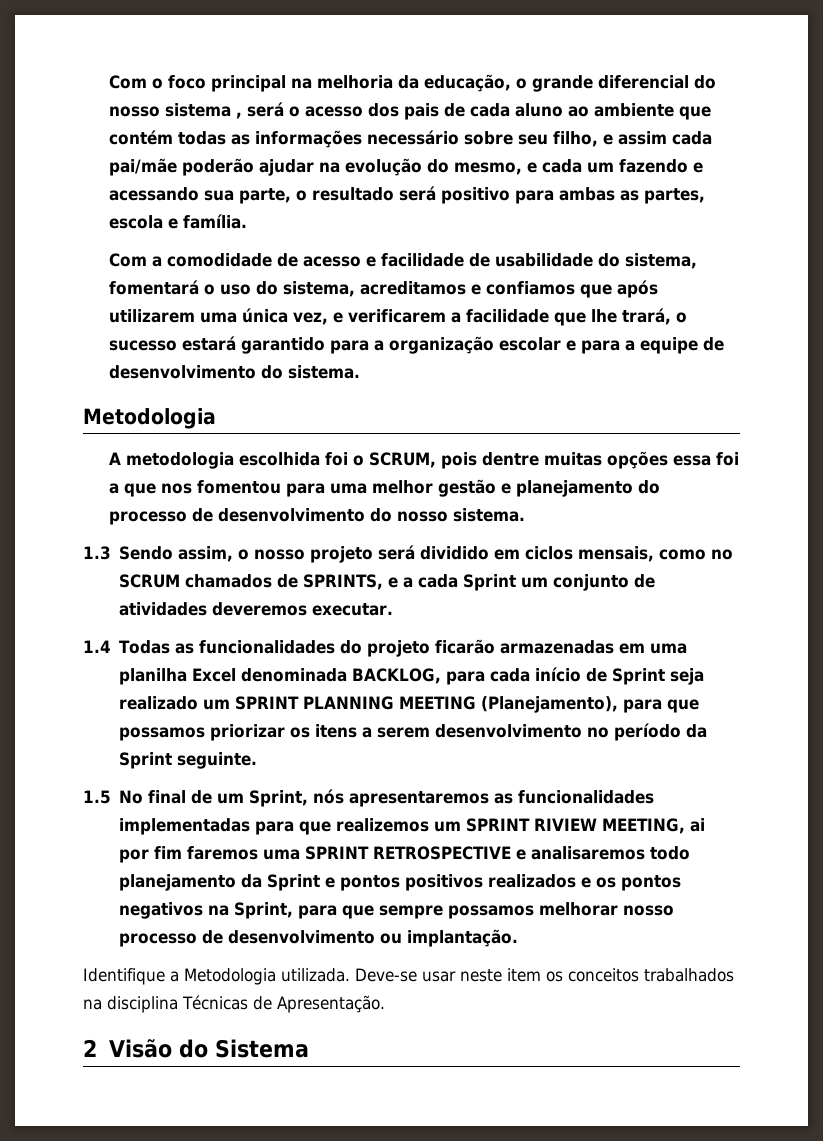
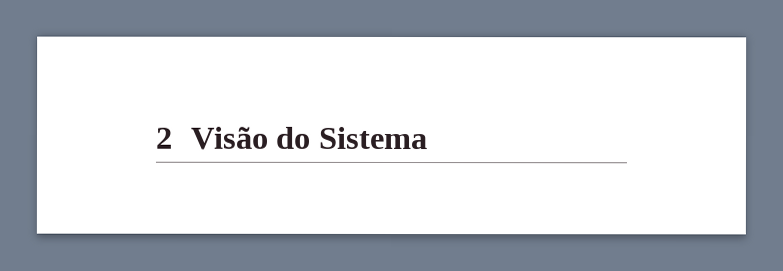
[109,74,717,92] [109,102,712,120] [109,130,713,148] [109,158,704,176] [109,186,706,204] [109,214,248,229] [109,253,698,269] [109,280,659,298] [109,308,688,326] [109,336,725,354] [109,365,361,379] [83,408,216,429] [109,451,740,469] [109,479,661,497] [109,508,526,525] [83,545,734,563] [119,574,656,591] [119,602,394,616] [83,639,688,657] [119,667,705,685] [119,696,700,713] [119,723,708,741] [119,752,258,769] [83,789,655,807] [119,818,706,835] [119,846,691,863] [119,874,682,891] [119,902,675,919] [119,929,519,947] [83,968,734,985] [83,995,385,1013] Com o foco principal na melhoria da educação, o grande diferencial do nosso sistema , será o acesso dos pais de cada aluno ao ambiente que contém todas as informações necessário sobre seu filho, e assim cada pai/mãe poderão ajudar na evolução do mesmo, e cada um fazendo e acessando sua parte, o resultado será positivo para ambas as partes, escola e família. // Com a comodidade de acesso e facilidade de usabilidade do sistema, fomentará o uso do sistema, acreditamos e confiamos que após utilizarem uma única vez, e verificarem a facilidade que lhe trará, o sucesso estará garantido para a organização escolar e para a equipe de desenvolvimento do sistema. // Metodologia // A metodologia escolhida foi o SCRUM, pois dentre muitas opções essa foi a que nos fomentou para uma melhor gestão e planejamento do processo de desenvolvimento do nosso sistema. // 1.3 Sendo assim, o nosso projeto será dividido em ciclos mensais, como no SCRUM chamados de SPRINTS, e a cada Sprint um conjunto de atividades deveremos executar. // 1.4 Todas as funcionalidades do projeto ficarão armazenadas em uma planilha Excel denominada BACKLOG, para cada início de Sprint seja realizado um SPRINT PLANNING MEETING (Planejamento), para que possamos priorizar os itens a serem desenvolvimento no período da Sprint seguinte. // 1.5 No final de um Sprint, nós apresentaremos as funcionalidades implementadas para que realizemos um SPRINT RIVIEW MEETING, ai por fim faremos uma SPRINT RETROSPECTIVE e analisaremos todo planejamento da Sprint e pontos positivos realizados e os pontos negativos na Sprint, para que sempre possamos melhorar nosso processo de desenvolvimento ou implantação. // Identifique a Metodologia utilizada. Deve-se usar neste item os conceitos trabalhados na disciplina Técnicas de Apresentação. // -> (155, 138) none

